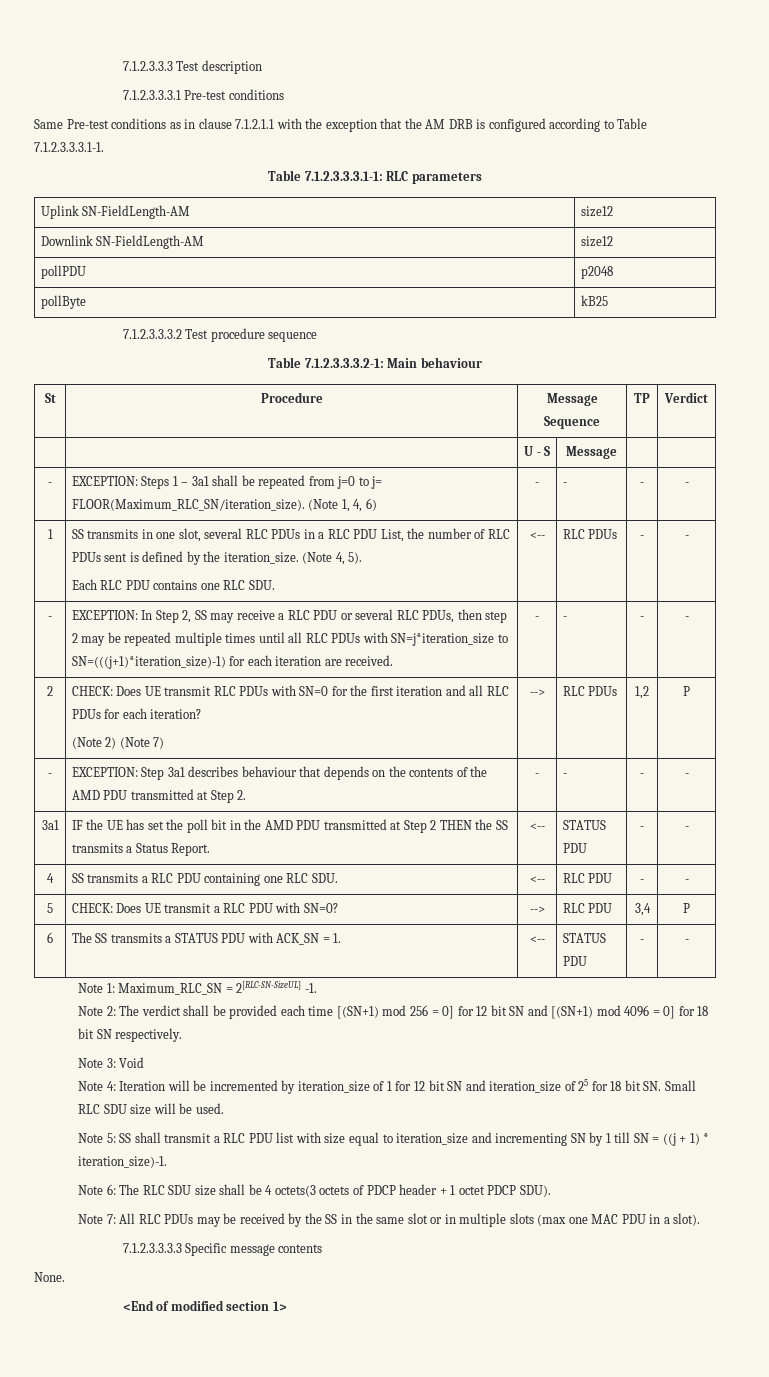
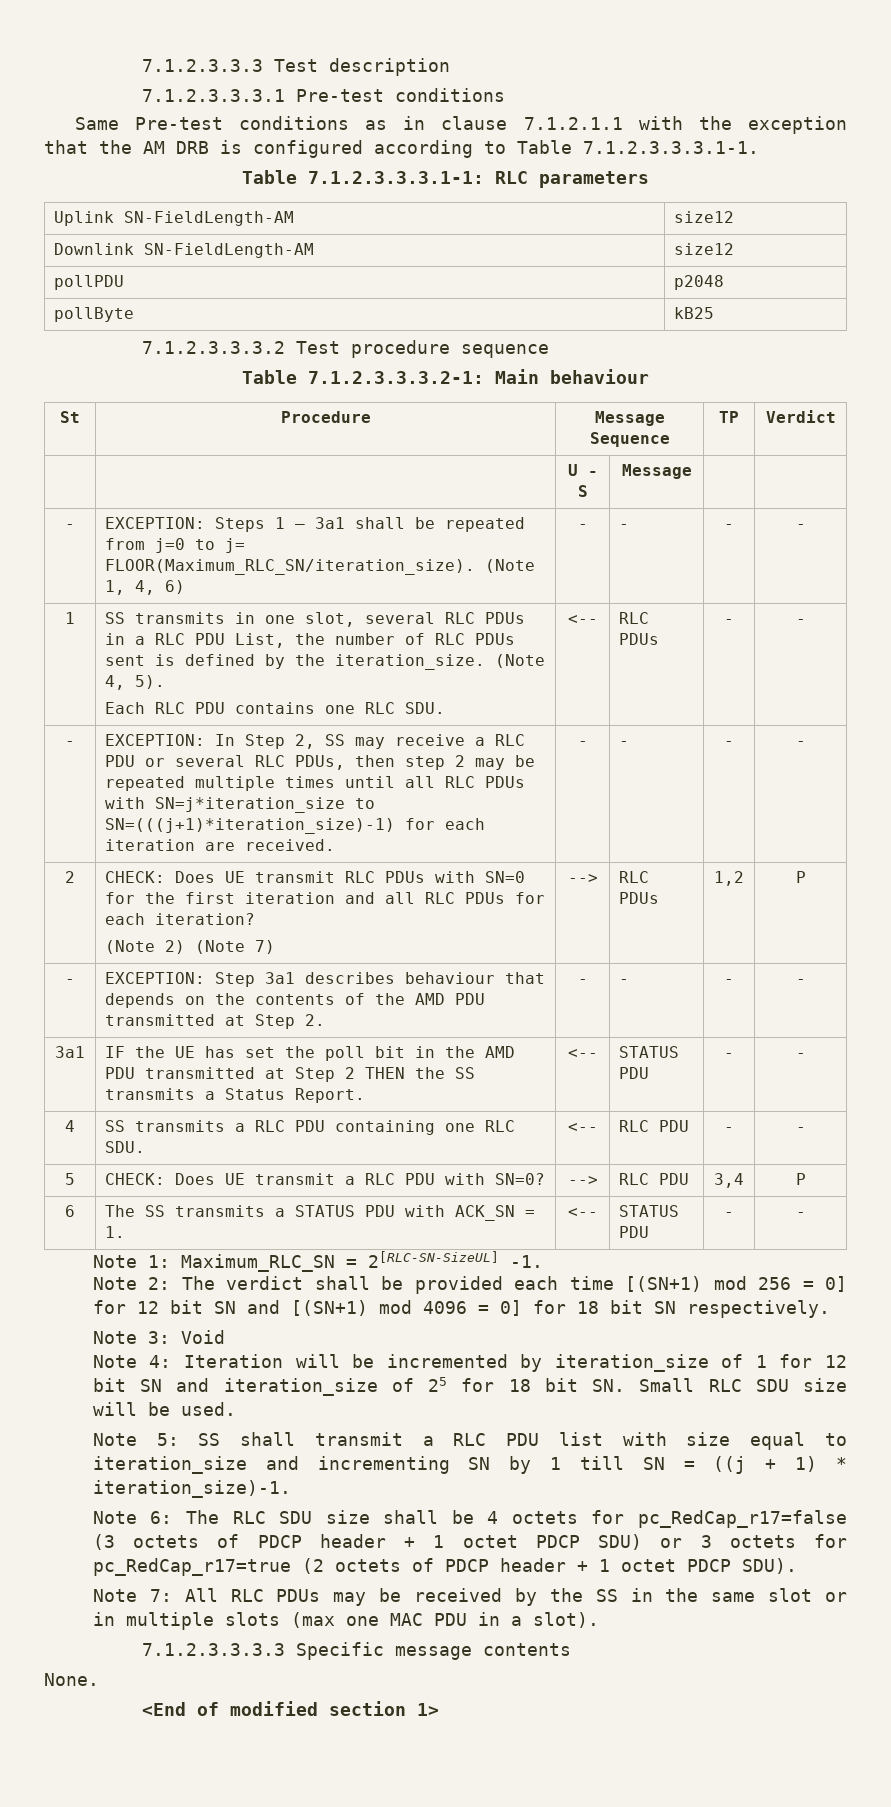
[274,1185,316,1197] octets(3 -> [511,1510,847,1528] [92,1534,847,1550] [92,1558,324,1576] octets for pc_RedCap_r17=false (3 octets of PDCP header + 1 octet PDCP SDU) or 3 octets for pc_RedCap_r17=true (2

